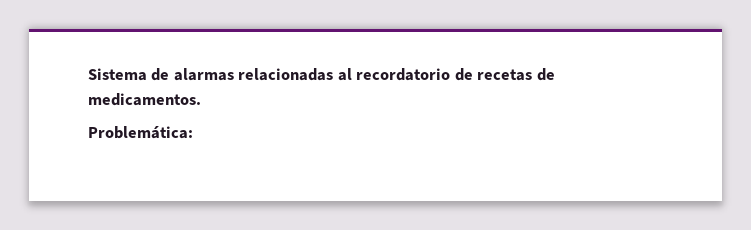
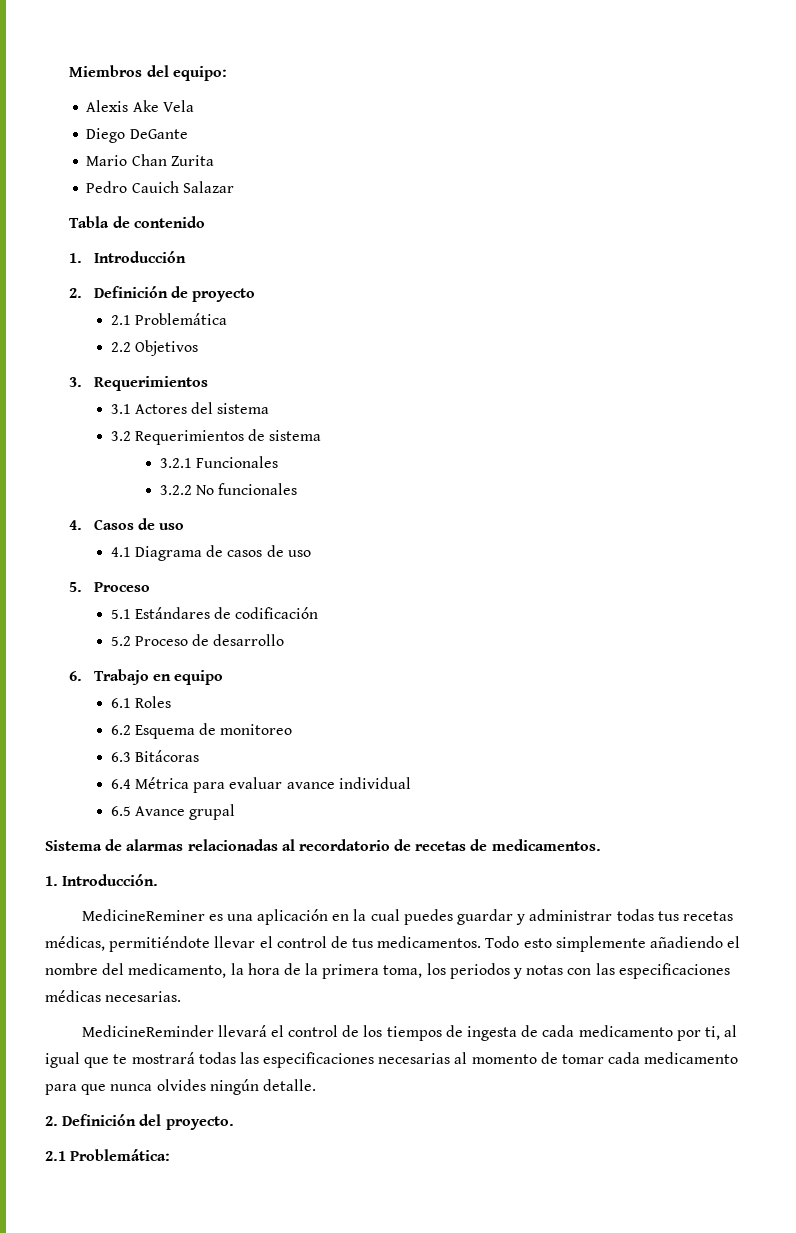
(88, 74) none -> [69,65,227,81] [86,100,194,112] [86,128,188,143] [86,154,214,166] [86,181,234,193] [69,216,205,228] [69,251,186,263] [69,286,256,302] [110,313,228,325] [110,340,199,356] [69,376,208,391] [110,402,270,414] [110,429,322,445] [159,456,278,468] [159,483,298,495] [69,518,185,530] [110,545,311,561] [69,582,150,592] [110,607,319,619] [110,634,285,646] [69,669,224,685] [110,696,172,708] [110,723,293,739] [110,750,200,762] [110,777,411,793] [110,804,236,820] Miembros del equipo: // Alexis Ake Vela // Diego DeGante // Mario Chan Zurita // Pedro Cauich Salazar // Tabla de contenido // 1. Introducción // 2. Definición de proyecto // 2.1 Problemática // 2.2 Objetivos // 3. Requerimientos // 3.1 Actores del sistema // 3.2 Requerimientos de sistema // 3.2.1 Funcionales // 3.2.2 No funcionales // 4. Casos de uso // 4.1 Diagrama de casos de uso // 5. Proceso // 5.1 Estándares de codificación // 5.2 Proceso de desarrollo // 6. Trabajo en equipo // 6.1 Roles // 6.2 Esquema de monitoreo // 6.3 Bitácoras // 6.4 Métrica para evaluar avance individual // 6.5 Avance grupal //
(201, 99) none -> [45,874,159,886] [81,909,733,925] [45,936,741,952] [45,963,730,979] [45,990,182,1002] [81,1025,738,1041] [45,1052,739,1068] [45,1079,316,1095] [45,1114,234,1130] [45,1151,66,1161] 1. Introducción. // MedicineReminer es una aplicación en la cual puedes guardar y administrar todas tus recetas médicas, permitiéndote llevar el control de tus medicamentos. Todo esto simplemente añadiendo el nombre del medicamento, la hora de la primera toma, los periodos y notas con las especificaciones médicas necesarias. // MedicineReminder llevará el control de los tiempos de ingesta de cada medicamento por ti, al igual que te mostrará todas las especificaciones necesarias al momento de tomar cada medicamento para que nunca olvides ningún detalle. // 2. Definición del proyecto. // 2.1

